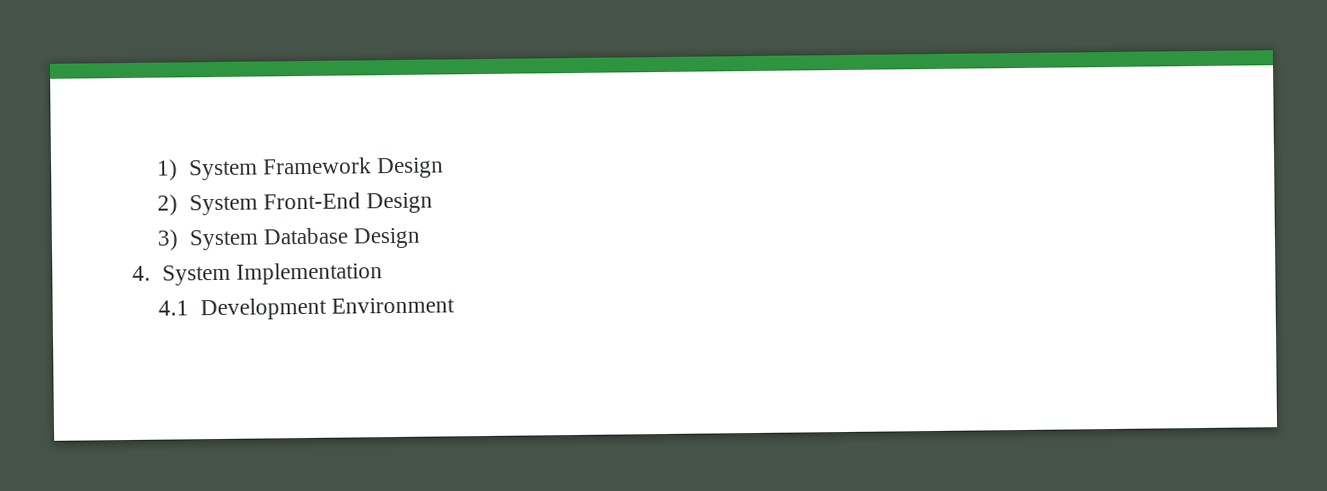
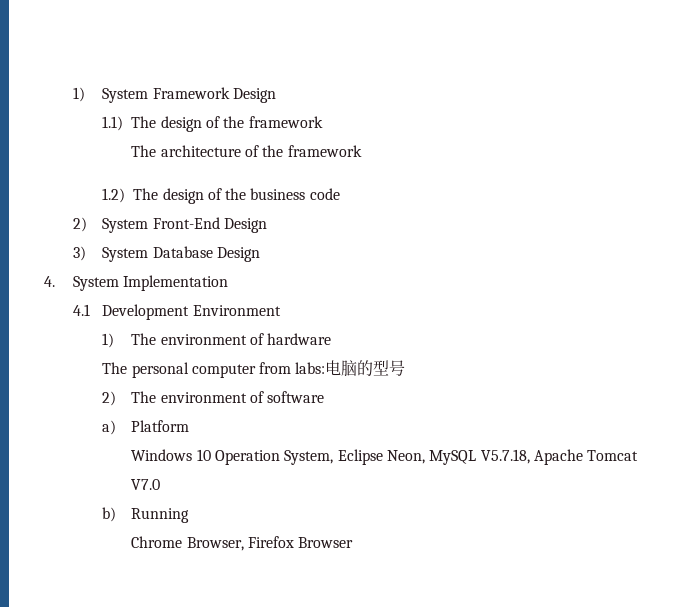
(445, 168) none -> [102,116,323,132] [131,145,362,157] [102,188,340,204] // 1.1) The design of the framework // The architecture of the framework // 1.2) The design of the business code
(456, 305) none -> [102,333,332,348] [102,360,406,378] [102,391,325,406] [102,420,190,435] [131,449,639,465] [131,479,161,490] [102,507,190,523] [131,536,354,551] // 1) The environment of hardware // The personal computer from labs:电脑的型号 // 2) The environment of software // a) Platform // Windows 10 Operation System, Eclipse Neon, MySQL V5.7.18, Apache Tomcat V7.0 // b) Running // Chrome Browser, Firefox Browser

